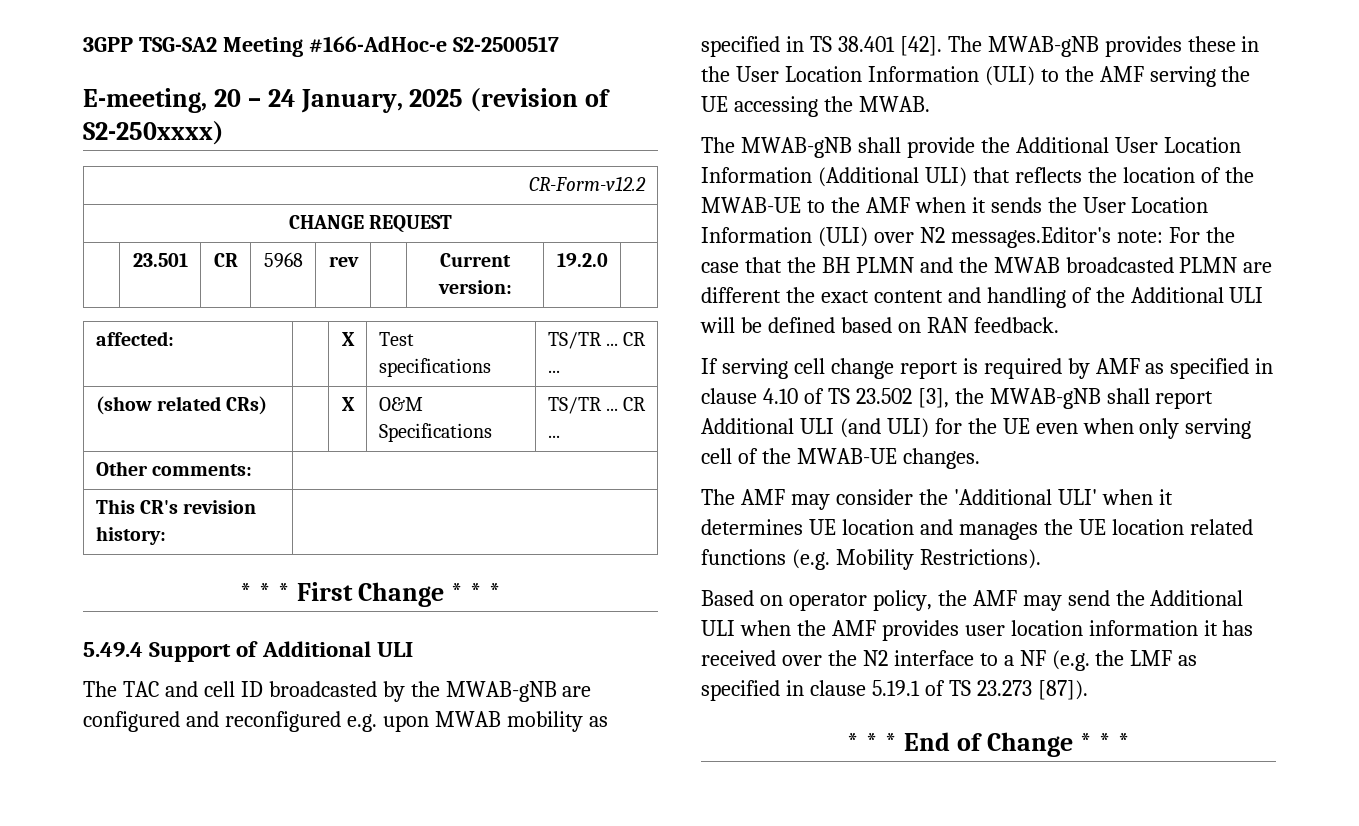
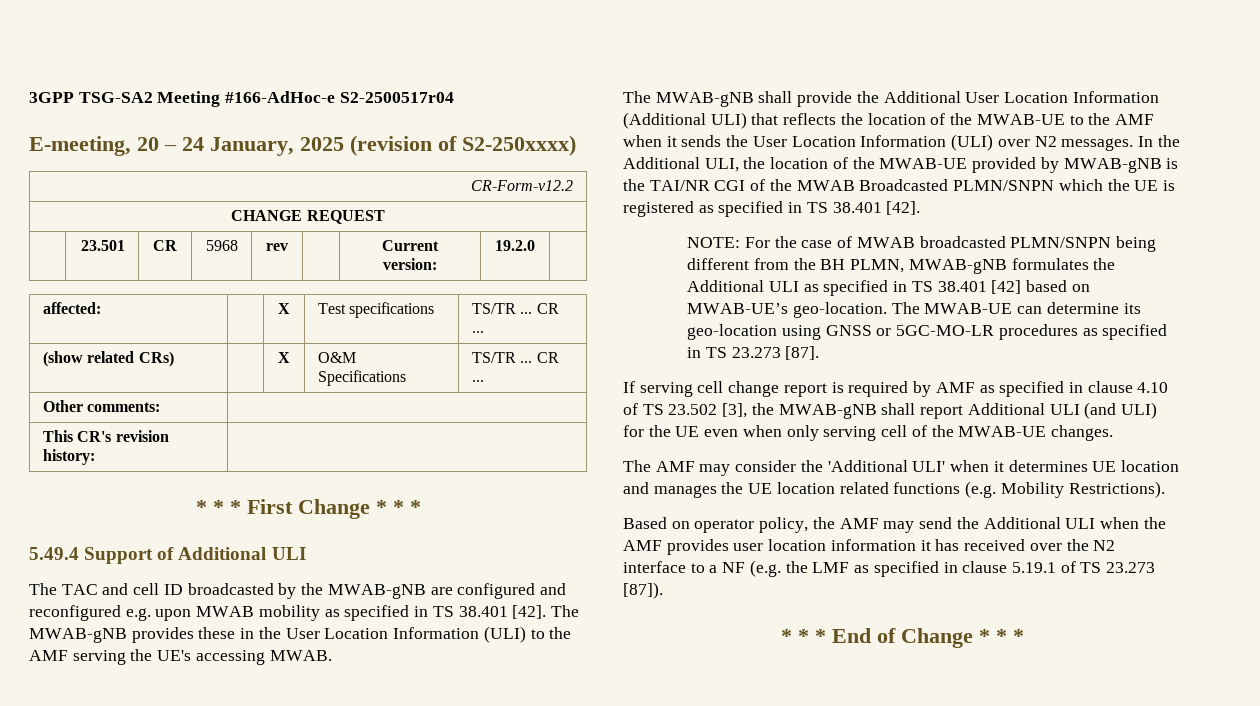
[452,36,559,52] S2-2500517 -> [339,92,454,103] S2-2500517r04
[701,96,853,117] UE accessing the -> [157,650,265,665] UE's accessing
[950,227,1235,248] [701,257,1273,273] [701,287,1264,308] [700,317,1059,333] messages.Editor's note: For the case that the BH PLMN and the MWAB broadcasted PLMN are different the exact content and handling of the Additional ULI will be defined based on RAN feedback. -> [1061,135,1180,151] [623,157,1179,173] [623,179,1175,191] [623,201,921,217] [687,236,1157,252] [687,258,1116,274] [687,280,1090,296] [687,302,1141,318] [687,324,1168,340] [687,346,820,360] messages. In the Additional ULI, the location of the MWAB-UE provided by MWAB-gNB is the TAI/NR CGI of the MWAB Broadcasted PLMN/SNPN which the UE is registered as specified in TS 38.401 [42]. // NOTE: For the case of MWAB broadcasted PLMN/SNPN being different from the BH PLMN, MWAB-gNB formulates the Additional ULI as specified in TS 38.401 [42] based on MWAB-UE’s geo-location. The MWAB-UE can determine its geo-location using GNSS or 5GC-MO-LR procedures as specified in TS 23.273 [87].

